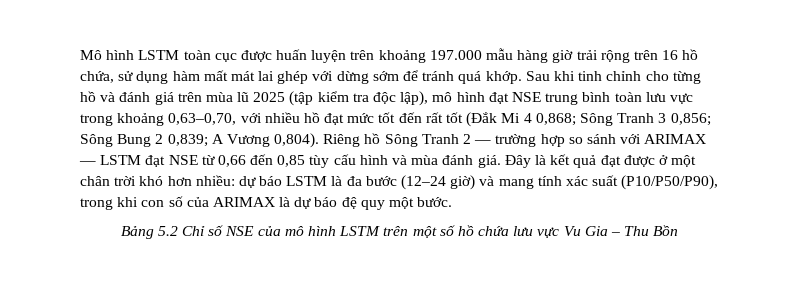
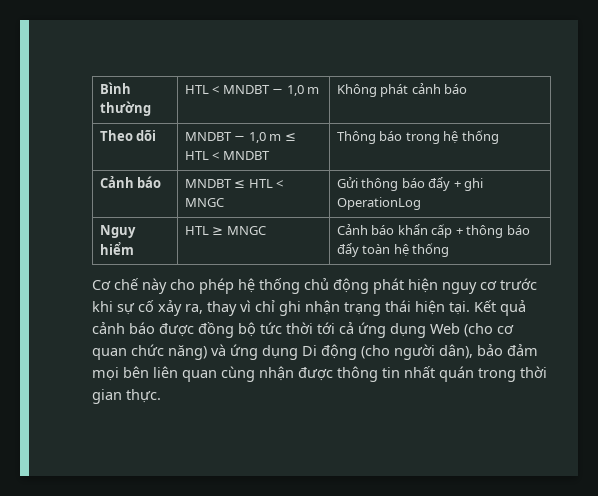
[80,48,699,63] [80,70,701,84] [80,91,693,106] [80,112,711,127] [80,133,707,148] [79,154,697,168] [80,175,719,190] [80,196,453,210] [120,225,679,239] Mô hình LSTM toàn cục được huấn luyện trên khoảng 197.000 mẫu hàng giờ trải rộng trên 16 hồ chứa, sử dụng hàm mất mát lai ghép với dừng sớm để tránh quá khớp. Sau khi tinh chỉnh cho từng hồ và đánh giá trên mùa lũ 2025 (tập kiểm tra độc lập), mô hình đạt NSE trung bình toàn lưu vực trong khoảng 0,63–0,70, với nhiều hồ đạt mức tốt đến rất tốt (Đắk Mi 4 0,868; Sông Tranh 3 0,856; Sông Bung 2 0,839; A Vương 0,804). Riêng hồ Sông Tranh 2 — trường hợp so sánh với ARIMAX — LSTM đạt NSE từ 0,66 đến 0,85 tùy cấu hình và mùa đánh giá. Đây là kết quả đạt được ở một chân trời khó hơn nhiều: dự báo LSTM là đa bước (12–24 giờ) và mang tính xác suất (P10/P50/P90), trong khi con số của ARIMAX là dự báo đệ quy một bước. // Bảng 5.2 Chỉ số NSE của mô hình LSTM trên một số hồ chứa lưu vực Vu Gia – Thu Bồn -> [99,82,131,94] [99,101,151,116] [184,85,320,96] [336,83,468,97] [99,130,157,141] [184,132,296,143] [184,151,270,160] [336,130,499,144] [99,176,162,188] [184,179,284,188] [184,198,224,207] [336,177,484,191] [336,197,421,210] [99,225,136,238] [99,242,134,255] [184,226,266,235] [336,224,530,238] [336,243,450,257] [92,278,537,294] [92,300,526,316] [92,322,514,338] [92,344,538,360] [92,366,547,382] [92,389,161,404] Bình thường | HTL < MNDBT − 1,0 m | Không phát cảnh báo // Theo dõi | MNDBT − 1,0 m ≤ HTL < MNDBT | Thông báo trong hệ thống // Cảnh báo | MNDBT ≤ HTL < MNGC | Gửi thông báo đẩy + ghi OperationLog // Nguy hiểm | HTL ≥ MNGC | Cảnh báo khẩn cấp + thông báo đẩy toàn hệ thống // Cơ chế này cho phép hệ thống chủ động phát hiện nguy cơ trước khi sự cố xảy ra, thay vì chỉ ghi nhận trạng thái hiện tại. Kết quả cảnh báo được đồng bộ tức thời tới cả ứng dụng Web (cho cơ quan chức năng) và ứng dụng Di động (cho người dân), bảo đảm mọi bên liên quan cùng nhận được thông tin nhất quán trong thời gian thực.

